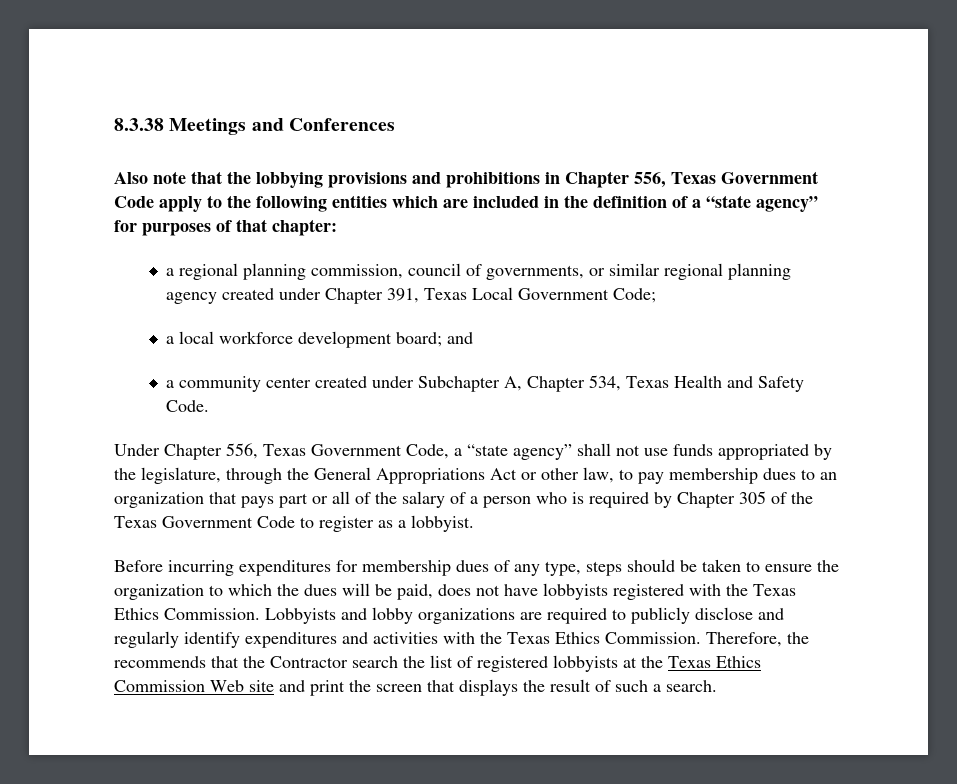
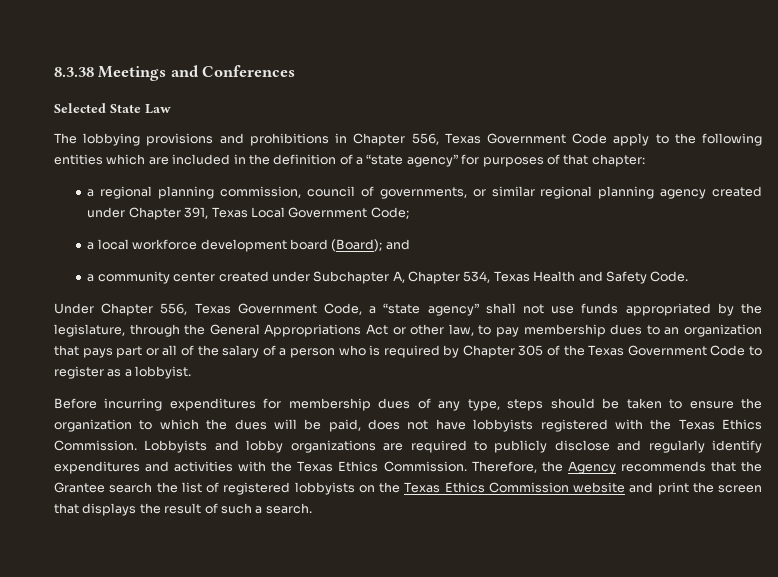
[114,171,251,184] Also note that the -> [54,103,171,114] [54,133,77,144] Selected State Law // The
[396,332,443,347] board; -> [289,239,383,252] board (Board);
(809, 638) none -> [567,461,616,474] Agency
[270,656,348,668] Contractor -> [54,482,105,493] Grantee
[623,657,637,668] at -> [358,485,375,493] on
[210,680,274,692] Web site -> [573,482,625,493] website

